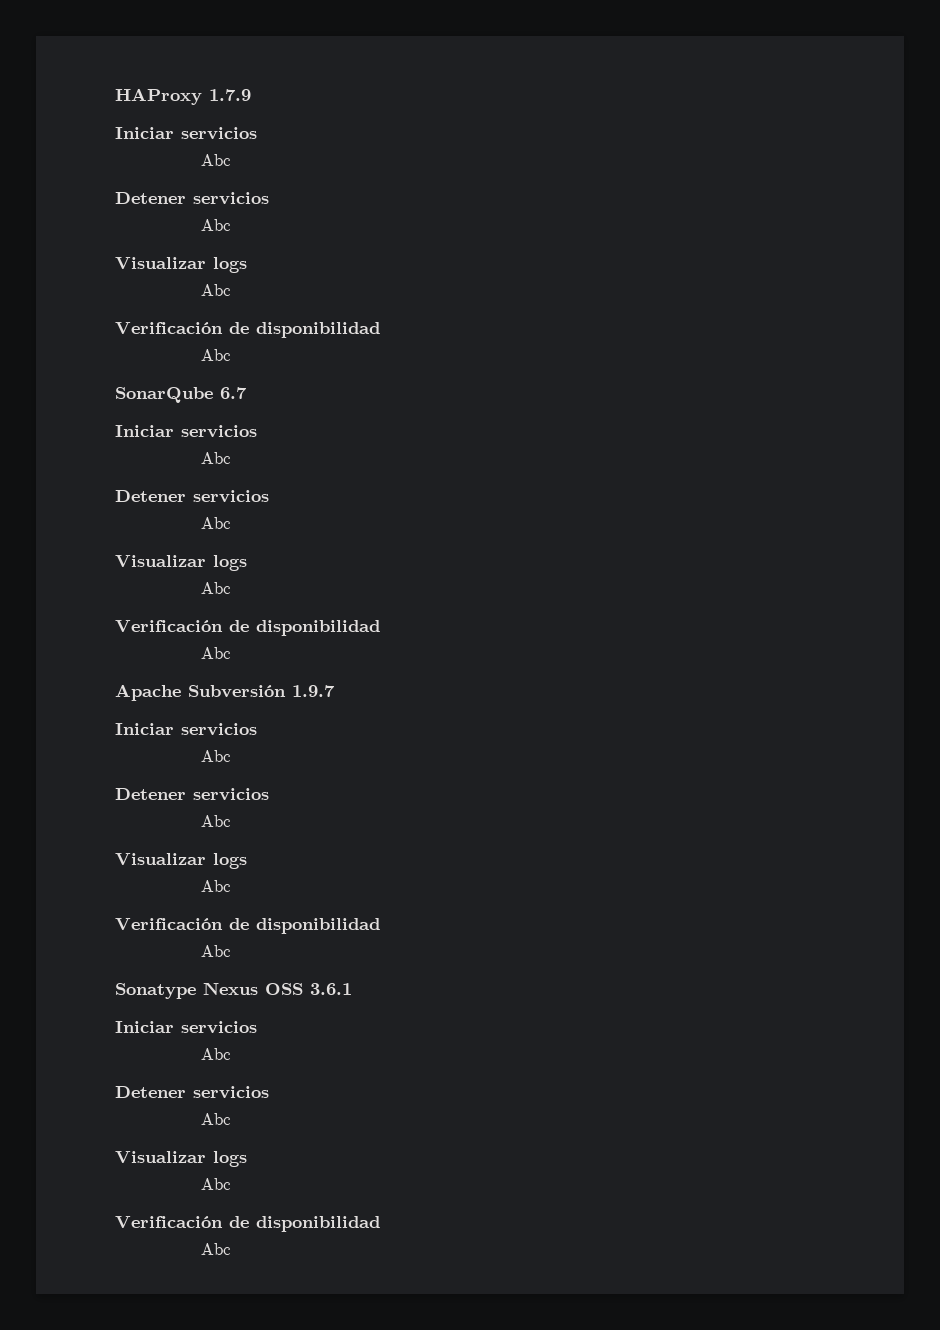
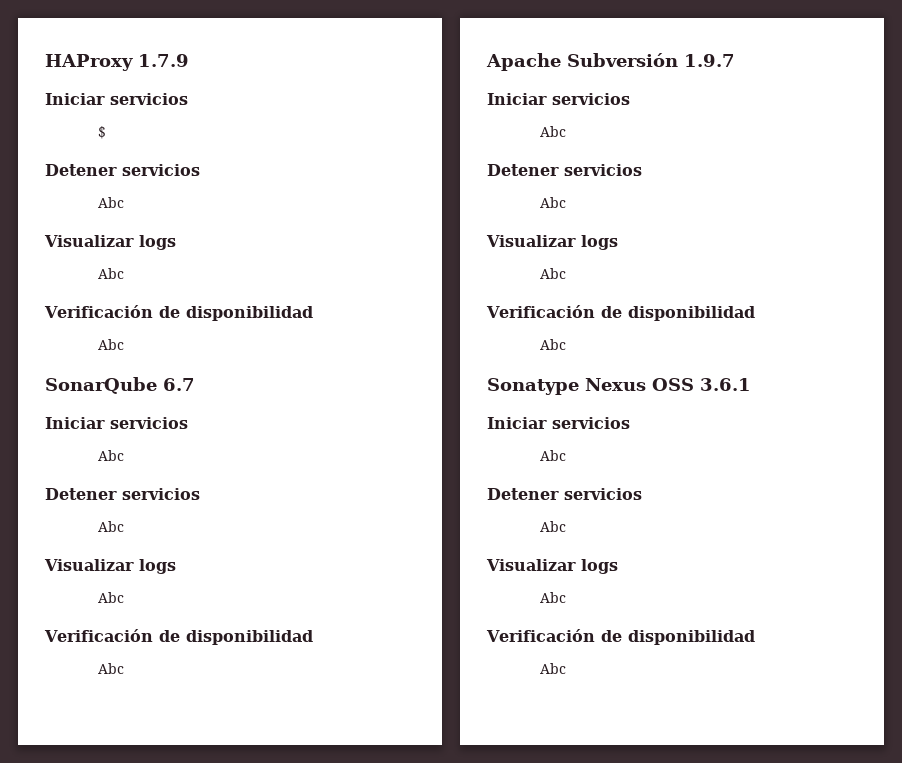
[201,154,232,166] Abc -> [97,126,106,139] $

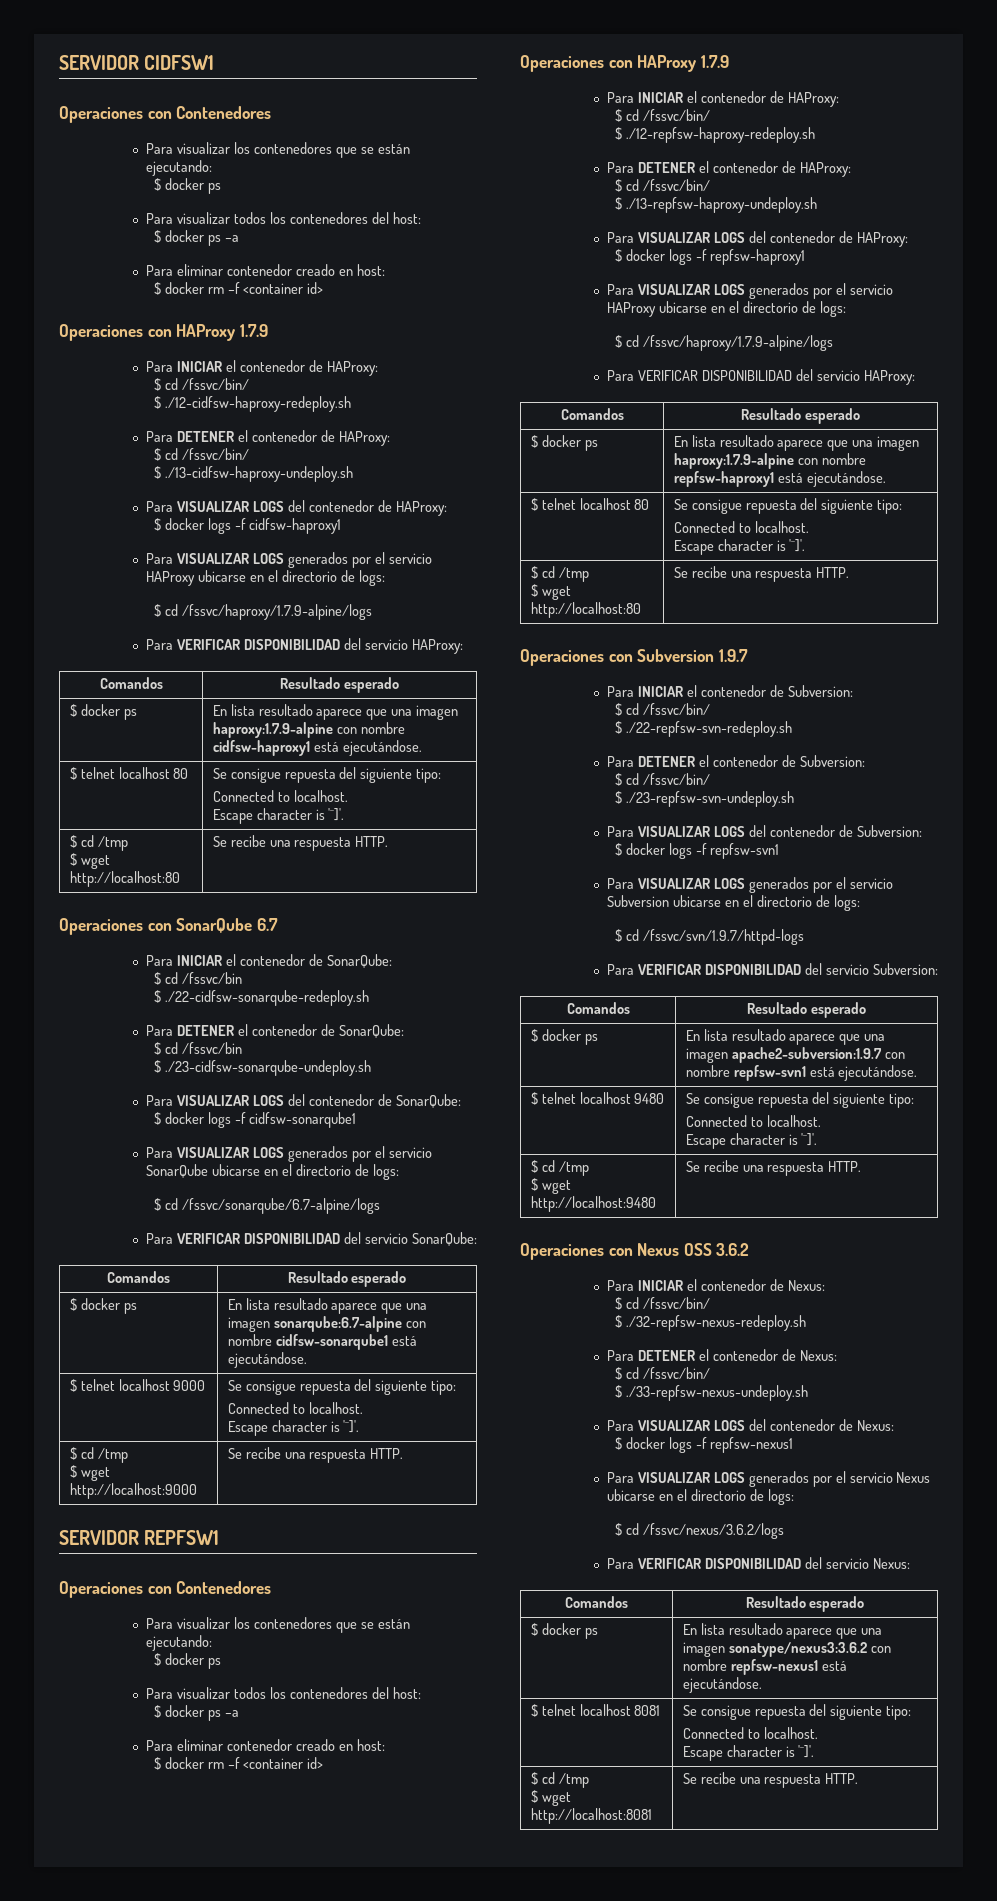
[45,54,189,71] [45,93,188,105] [97,126,106,139] [45,164,200,176] [97,197,124,208] [44,235,176,250] [97,268,124,279] [44,305,313,321] [97,339,124,350] [45,377,195,394] [45,417,188,429] [97,450,124,461] [45,488,200,500] [97,521,124,532] [44,559,176,574] [97,592,124,603] [44,629,313,645] [97,663,124,674] [486,53,735,71] [487,93,630,105] [539,126,566,137] [487,164,642,176] [539,197,566,208] [486,235,618,250] [539,268,566,279] [486,305,755,321] [539,339,566,350] [487,378,751,395] [487,417,630,429] [539,450,566,461] [487,488,642,500] [539,521,566,532] [486,559,618,574] [539,592,566,603] [486,629,755,645] [539,663,566,674] HAProxy 1.7.9 // Iniciar servicios // $ // Detener servicios // Abc // Visualizar logs // Abc // Verificación de disponibilidad // Abc // SonarQube 6.7 // Iniciar servicios // Abc // Detener servicios // Abc // Visualizar logs // Abc // Verificación de disponibilidad // Abc // Apache Subversión 1.9.7 // Iniciar servicios // Abc // Detener servicios // Abc // Visualizar logs // Abc // Verificación de disponibilidad // Abc // Sonatype Nexus OSS 3.6.1 // Iniciar servicios // Abc // Detener servicios // Abc // Visualizar logs // Abc // Verificación de disponibilidad // Abc -> [59,55,215,70] [59,106,272,123] [146,142,410,158] [146,160,213,176] [153,178,221,194] [146,212,421,224] [153,230,239,246] [146,264,385,276] [153,282,324,295] [59,324,268,341] [146,360,378,376] [153,378,249,391] [153,396,351,412] [146,430,390,446] [153,448,249,461] [153,466,353,482] [146,500,447,516] [153,518,342,534] [146,552,432,568] [146,570,385,586] [153,604,372,620] [146,638,463,654] [99,677,163,689] [280,677,399,693] [69,704,137,720] [212,704,459,720] [212,722,405,738] [212,740,422,756] [69,767,189,780] [212,767,442,783] [212,790,348,802] [212,808,345,824] [69,835,128,851] [69,853,110,869] [69,871,180,887] [212,835,389,851] [59,918,278,935] [146,954,392,968] [153,972,242,985] [153,990,369,1006] [146,1024,404,1038] [153,1042,242,1055] [153,1060,371,1076] [146,1094,461,1108] [153,1112,357,1128] [146,1146,432,1162] [146,1164,399,1180] [153,1198,380,1214] [146,1232,477,1246] [107,1271,170,1283] [287,1271,407,1287] [69,1298,137,1314] [227,1298,428,1314] [227,1316,426,1332] [227,1334,417,1350] [227,1352,307,1368] [69,1379,206,1392] [227,1379,457,1395] [227,1402,363,1414] [227,1420,360,1436] [69,1447,128,1463] [69,1465,110,1481] [69,1483,197,1499] [227,1447,404,1463] [59,1530,220,1545] [59,1581,272,1598] [146,1617,410,1633] [146,1635,213,1651] [153,1653,221,1669] [146,1687,421,1699] [153,1705,239,1721] [146,1739,385,1751] [153,1757,324,1770] [520,55,729,72] [607,91,839,107] [614,109,710,122] [614,127,815,143] [607,161,851,177] [614,179,710,192] [614,197,817,213] [607,231,908,247] [614,249,806,265] [607,283,893,299] [607,301,846,317] [614,335,833,351] [607,369,915,385] [560,408,624,420] [741,408,860,424] [530,435,598,451] [673,435,920,451] [673,453,866,469] [673,471,886,487] [530,498,650,511] [673,498,903,514] [673,521,809,533] [673,539,806,555] [530,566,589,582] [530,584,571,600] [530,602,641,618] [673,566,850,582] [520,649,748,666] [607,685,853,697] [614,703,710,716] [614,721,792,737] [607,755,865,767] [614,773,710,786] [614,791,794,807] [607,825,922,837] [614,843,780,859] [607,877,893,893] [607,895,860,911] [614,929,804,945] [607,963,938,975] [566,1002,630,1014] [747,1002,866,1018] [530,1029,598,1045] [685,1029,886,1045] [685,1047,905,1063] [685,1065,918,1081] [530,1092,665,1105] [685,1092,915,1108] [685,1115,821,1127] [685,1133,818,1149] [530,1160,589,1176] [530,1178,571,1194] [530,1196,656,1212] [685,1160,862,1176] [520,1243,750,1260] [607,1279,825,1291] [614,1297,710,1310] [614,1315,806,1331] [607,1349,837,1361] [614,1367,710,1380] [614,1385,808,1401] [607,1419,894,1431] [614,1437,794,1453] [607,1471,931,1487] [607,1489,794,1505] [614,1523,784,1539] [607,1557,910,1569] [565,1596,628,1608] [745,1596,865,1612] [530,1623,598,1639] [682,1623,883,1639] [682,1642,891,1657] [682,1659,847,1675] [682,1677,762,1693] [530,1704,661,1717] [682,1704,912,1720] [682,1727,818,1739] [682,1745,815,1761] [530,1772,589,1788] [530,1790,571,1806] [530,1808,652,1824] [682,1772,859,1788] SERVIDOR CIDFSW1 // Operaciones con Contenedores // Para visualizar los contenedores que se están ejecutando: // $ docker ps // Para visualizar todos los contenedores del host: // $ docker ps –a // Para eliminar contenedor creado en host: // $ docker rm –f <container id> // Operaciones con HAProxy 1.7.9 // Para INICIAR el contenedor de HAProxy: // $ cd /fssvc/bin/ // $ ./12-cidfsw-haproxy-redeploy.sh // Para DETENER el contenedor de HAProxy: // $ cd /fssvc/bin/ // $ ./13-cidfsw-haproxy-undeploy.sh // Para VISUALIZAR LOGS del contenedor de HAProxy: // $ docker logs -f cidfsw-haproxy1 // Para VISUALIZAR LOGS generados por el servicio HAProxy ubicarse en el directorio de logs: // $ cd /fssvc/haproxy/1.7.9-alpine/logs // Para VERIFICAR DISPONIBILIDAD del servicio HAProxy: // Comandos | Resultado esperado // $ docker ps | En lista resultado aparece que una imagen haproxy:1.7.9-alpine con nombre cidfsw-haproxy1 está ejecutándose. // $ telnet localhost 80 | Se consigue repuesta del siguiente tipo: // Connected to localhost. // Escape character is '^]'. // $ cd /tmp // $ wget http://localhost:80 | Se recibe una respuesta HTTP. // Operaciones con SonarQube 6.7 // Para INICIAR el contenedor de SonarQube: // $ cd /fssvc/bin // $ ./22-cidfsw-sonarqube-redeploy.sh // Para DETENER el contenedor de SonarQube: // $ cd /fssvc/bin // $ ./23-cidfsw-sonarqube-undeploy.sh // Para VISUALIZAR LOGS del contenedor de SonarQube: // $ docker logs -f cidfsw-sonarqube1 // Para VISUALIZAR LOGS generados por el servicio SonarQube ubicarse en el directorio de logs: // $ cd /fssvc/sonarqube/6.7-alpine/logs // Para VERIFICAR DISPONIBILIDAD del servicio SonarQube: // Comandos | Resultado esperado // $ docker ps | En lista resultado aparece que una imagen sonarqube:6.7-alpine con nombre cidfsw-sonarqube1 está ejecutándose. // $ telnet localhost 9000 | Se consigue repuesta del siguiente tipo: // Connected to localhost. // Escape character is '^]'. // $ cd /tmp // $ wget http://localhost:9000 | Se recibe una respuesta HTTP. // SERVIDOR REPFSW1 // Operaciones con Contenedores // Para visualizar los contenedores que se están ejecutando: // $ docker ps // Para visualizar todos los contenedores del host: // $ docker ps –a // Para eliminar contenedor creado en host: // $ docker rm –f <container id> // Operaciones con HAProxy 1.7.9 // Para INICIAR el contenedor de HAProxy: // $ cd /fssvc/bin/ // $ ./12-repfsw-haproxy-redeploy.sh // Para DETENER el contenedor de HAProxy: // $ cd /fssvc/bin/ // $ ./13-repfsw-haproxy-undeploy.sh // Para VISUALIZAR LOGS del contenedor de HAProxy: // $ docker logs -f repfsw-haproxy1 // Para VISUALIZAR LOGS generados por el servicio HAProxy ubicarse en el directorio de logs: // $ cd /fssvc/haproxy/1.7.9-alpine/logs // Para VERIFICAR DISPONIBILIDAD del servicio HAProxy: // Comandos | Resultado esperado // $ docker ps | En lista resultado aparece que una imagen haproxy:1.7.9-alpine con nombre repfsw-haproxy1 está ejecutándose. // $ telnet localhost 80 | Se consigue repuesta del siguiente tipo: // Connected to localhost. // Escape character is '^]'. // $ cd /tmp // $ wget http://localhost:80 | Se recibe una respuesta HTTP. // Operaciones con Subversion 1.9.7 // Para INICIAR el contenedor de Subversion: // $ cd /fssvc/bin/ // $ ./22-repfsw-svn-redeploy.sh // Para DETENER el contenedor de Subversion: // $ cd /fssvc/bin/ // $ ./23-repfsw-svn-undeploy.sh // Para VISUALIZAR LOGS del contenedor de Subversion: // $ docker logs -f repfsw-svn1 // Para VISUALIZAR LOGS generados por el servicio Subversion ubicarse en el directorio de logs: // $ cd /fssvc/svn/1.9.7/httpd-logs // Para VERIFICAR DISPONIBILIDAD del servicio Subversion: // Comandos | Resultado esperado // $ docker ps | En lista resultado aparece que una imagen apache2-subversion:1.9.7 con nombre repfsw-svn1 está ejecutándose. // $ telnet localhost 9480 | Se consigue repuesta del siguiente tipo: // Connected to localhost. // Escape character is '^]'. // $ cd /tmp // $ wget http://localhost:9480 | Se recibe una respuesta HTTP. // Operaciones con Nexus OSS 3.6.2 // Para INICIAR el contenedor de Nexus: // $ cd /fssvc/bin/ // $ ./32-repfsw-nexus-redeploy.sh // Para DETENER el contenedor de Nexus: // $ cd /fssvc/bin/ // $ ./33-repfsw-nexus-undeploy.sh // Para VISUALIZAR LOGS del contenedor de Nexus: // $ docker logs -f repfsw-nexus1 // Para VISUALIZAR LOGS generados por el servicio Nexus ubicarse en el directorio de logs: // $ cd /fssvc/nexus/3.6.2/logs // Para VERIFICAR DISPONIBILIDAD del servicio Nexus: // Comandos | Resultado esperado // $ docker ps | En lista resultado aparece que una imagen sonatype/nexus3:3.6.2 con nombre repfsw-nexus1 está ejecutándose. // $ telnet localhost 8081 | Se consigue repuesta del siguiente tipo: // Connected to localhost. // Escape character is '^]'. // $ cd /tmp // $ wget http://localhost:8081 | Se recibe una respuesta HTTP.

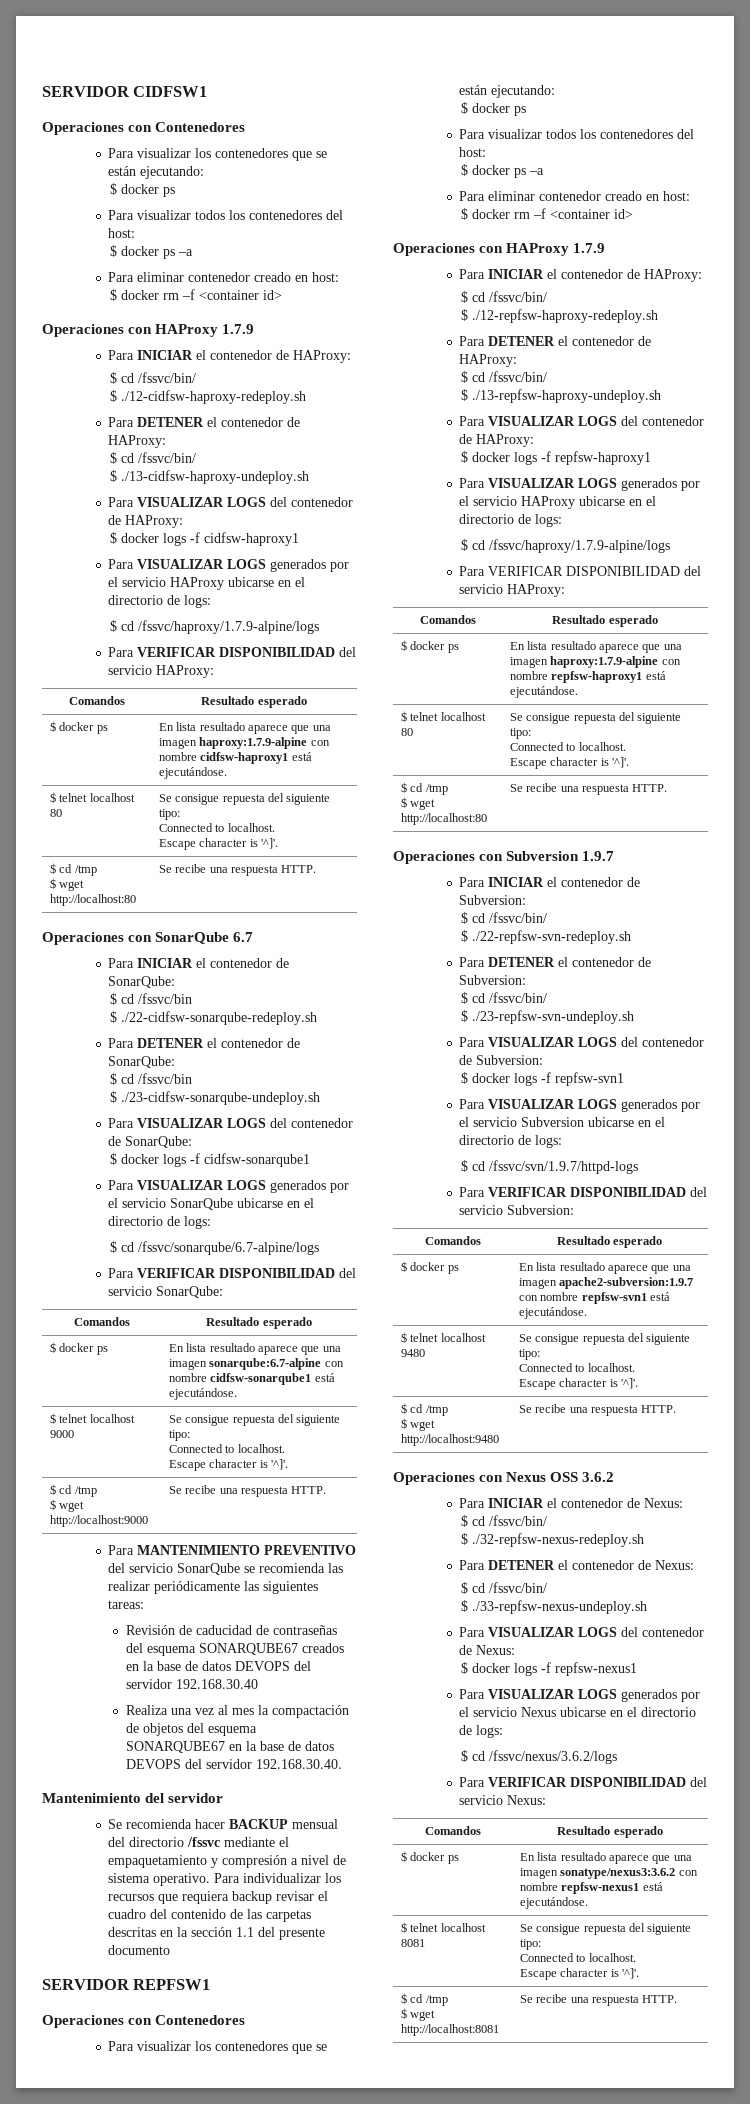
(404, 1453) none -> [108,1545,357,1555] [108,1563,344,1575] [108,1581,319,1594] [108,1600,145,1609] [125,1625,337,1635] [125,1643,344,1656] [125,1661,311,1671] [125,1679,258,1689] [125,1705,349,1718] [125,1723,257,1736] [125,1741,334,1753] [125,1759,342,1769] [42,1793,224,1803] [108,1819,339,1829] [108,1837,290,1847] [108,1855,347,1868] [108,1873,342,1886] [108,1891,329,1904] [108,1909,312,1922] [108,1927,326,1940] [108,1945,171,1955] // Para MANTENIMIENTO PREVENTIVO del servicio SonarQube se recomienda las realizar periódicamente las siguientes tareas: // Revisión de caducidad de contraseñas del esquema SONARQUBE67 creados en la base de datos DEVOPS del servidor 192.168.30.40 // Realiza una vez al mes la compactación de objetos del esquema SONARQUBE67 en la base de datos DEVOPS del servidor 192.168.30.40. // Mantenimiento del servidor // Se recomienda hacer BACKUP mensual del directorio /fssvc mediante el empaquetamiento y compresión a nivel de sistema operativo. Para individualizar los recursos que requiera backup revisar el cuadro del contenido de las carpetas descritas en la sección 1.1 del presente documento

